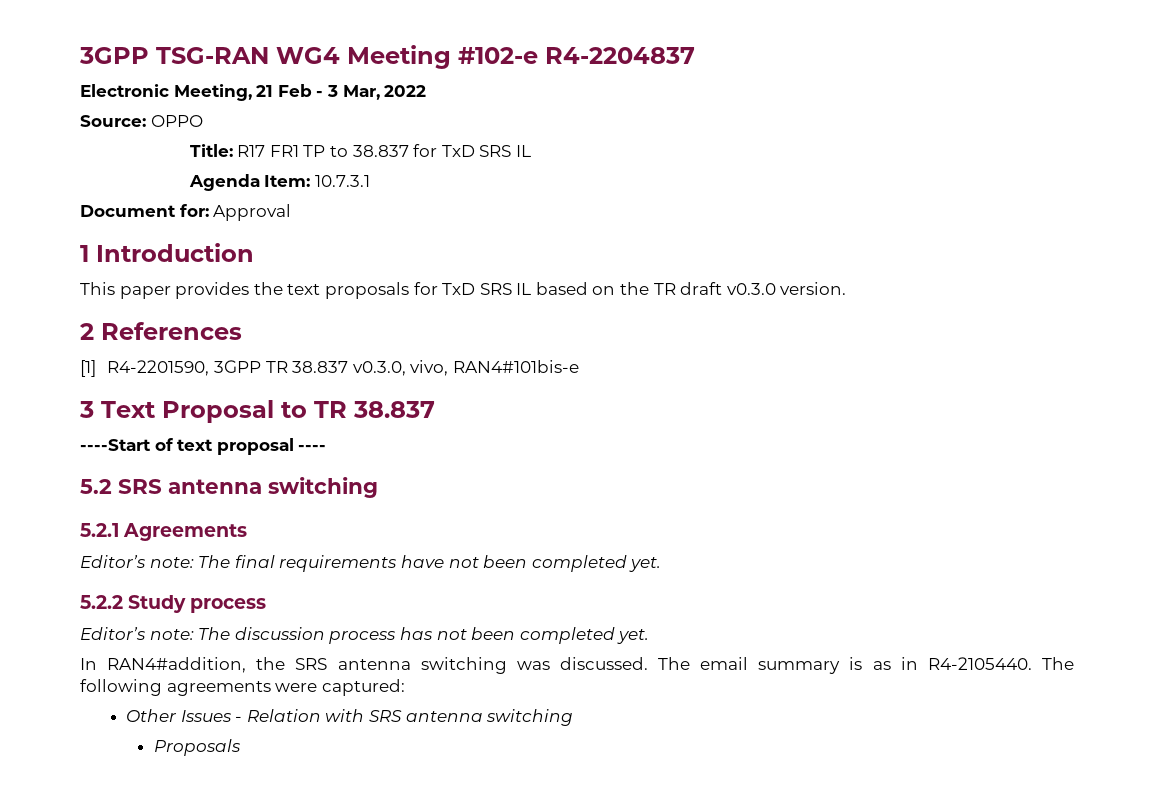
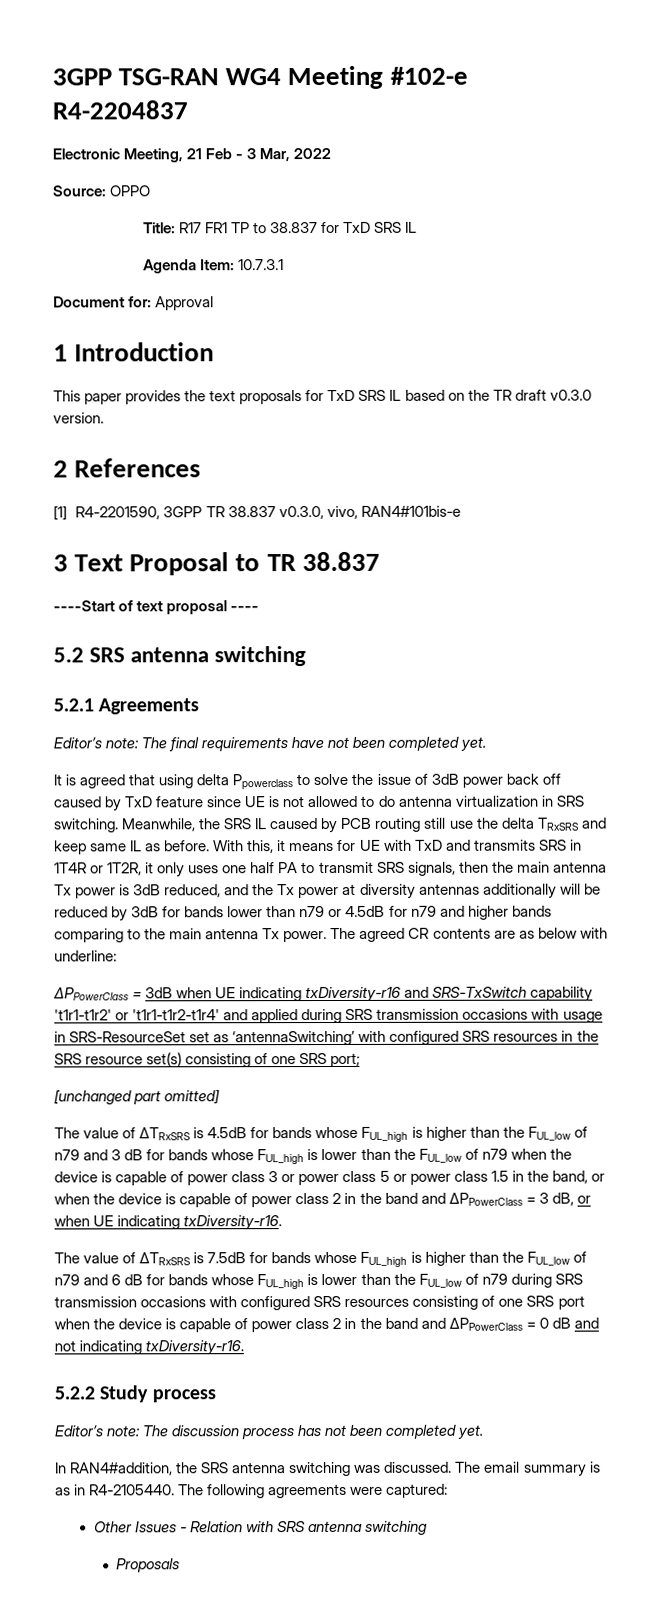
(662, 564) none -> [53,773,561,791] [53,795,584,812] [54,817,607,834] [54,839,582,855] [54,861,607,878] [54,883,601,899] [54,905,552,922] [54,927,608,943] [54,950,117,962] [53,986,594,1003] [54,1008,603,1024] [54,1030,599,1046] [54,1052,361,1068] [54,1089,221,1105] [54,1126,588,1142] [54,1148,572,1165] [54,1170,605,1186] [54,1192,591,1208] [54,1215,283,1231] [54,1251,587,1267] [54,1273,583,1290] [54,1295,585,1311] [54,1317,599,1333] [54,1340,245,1356] // It is agreed that using delta Ppowerclass to solve the issue of 3dB power back off caused by TxD feature since UE is not allowed to do antenna virtualization in SRS switching. Meanwhile, the SRS IL caused by PCB routing still use the delta TRxSRS and keep same IL as before. With this, it means for UE with TxD and transmits SRS in 1T4R or 1T2R, it only uses one half PA to transmit SRS signals, then the main antenna Tx power is 3dB reduced, and the Tx power at diversity antennas additionally will be reduced by 3dB for bands lower than n79 or 4.5dB for n79 and higher bands comparing to the main antenna Tx power. The agreed CR contents are as below with underline: // ΔPPowerClass = 3dB when UE indicating txDiversity-r16 and SRS-TxSwitch capability 't1r1-t1r2' or 't1r1-t1r2-t1r4' and applied during SRS transmission occasions with usage in SRS-ResourceSet set as ‘antennaSwitching’ with configured SRS resources in the SRS resource set(s) consisting of one SRS port; // [unchanged part omitted] // The value of ∆TRxSRS is 4.5dB for bands whose FUL_high is higher than the FUL_low of n79 and 3 dB for bands whose FUL_high is lower than the FUL_low of n79 when the device is capable of power class 3 or power class 5 or power class 1.5 in the band, or when the device is capable of power class 2 in the band and ΔPPowerClass = 3 dB, or when UE indicating txDiversity-r16. // The value of ∆TRxSRS is 7.5dB for bands whose FUL_high is higher than the FUL_low of n79 and 6 dB for bands whose FUL_high is lower than the FUL_low of n79 during SRS transmission occasions with configured SRS resources consisting of one SRS port when the device is capable of power class 2 in the band and ΔPPowerClass = 0 dB and not indicating txDiversity-r16.

